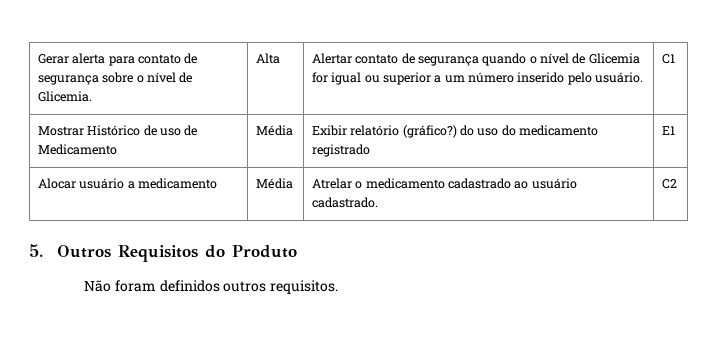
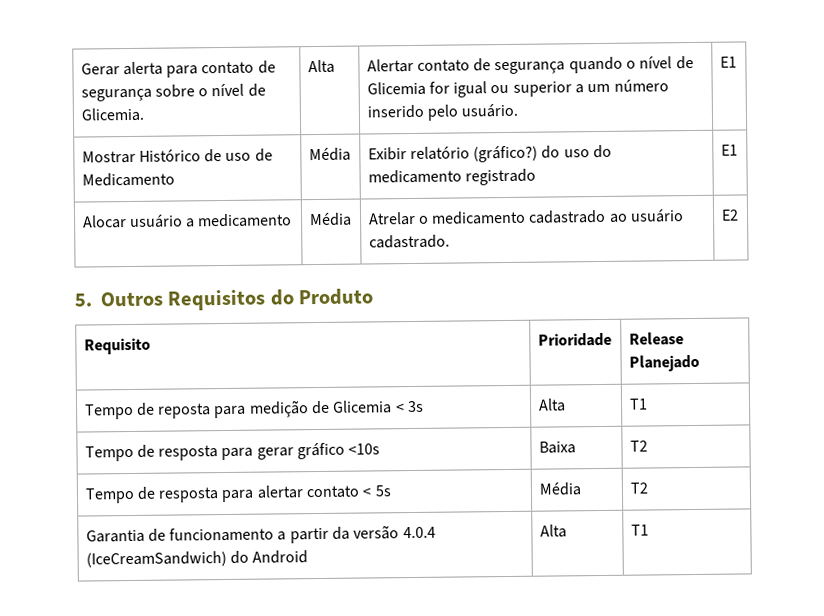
[661,54,675,64] C1 -> [719,56,737,68] E1
[661,179,677,189] C2 -> [720,209,739,221] E2
[83,280,339,294] // Não foram definidos outros requisitos. -> [83,337,151,355] [537,332,612,347] [628,332,684,346] [628,354,700,372] [84,400,425,420] [537,398,566,412] [628,398,648,410] [84,442,381,462] [538,441,576,454] [629,440,648,452] [84,485,392,504] [538,482,582,496] [629,482,648,494] [85,525,436,544] [85,550,309,568] [539,524,567,538] [630,524,649,536] // Requisito | Prioridade | Release Planejado // Tempo de reposta para medição de Glicemia < 3s | Alta | T1 // Tempo de resposta para gerar gráfico <10s | Baixa | T2 // Tempo de resposta para alertar contato < 5s | Média | T2 // Garantia de funcionamento a partir da versão 4.0.4 (IceCreamSandwich) do Android | Alta | T1

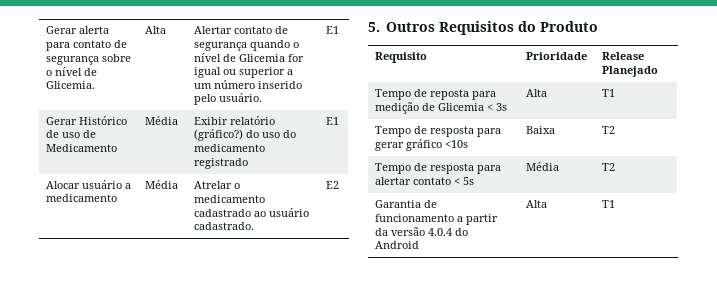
[81,150,136,164] Mostrar -> [46,117,78,125] Gerar
[85,550,227,568] (IceCreamSandwich) -> (453, 232) none

